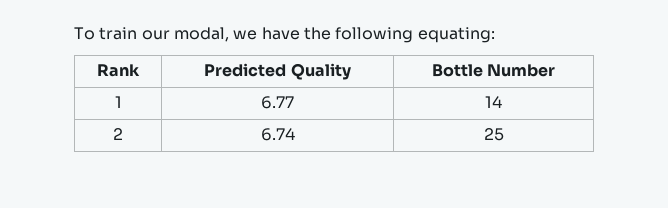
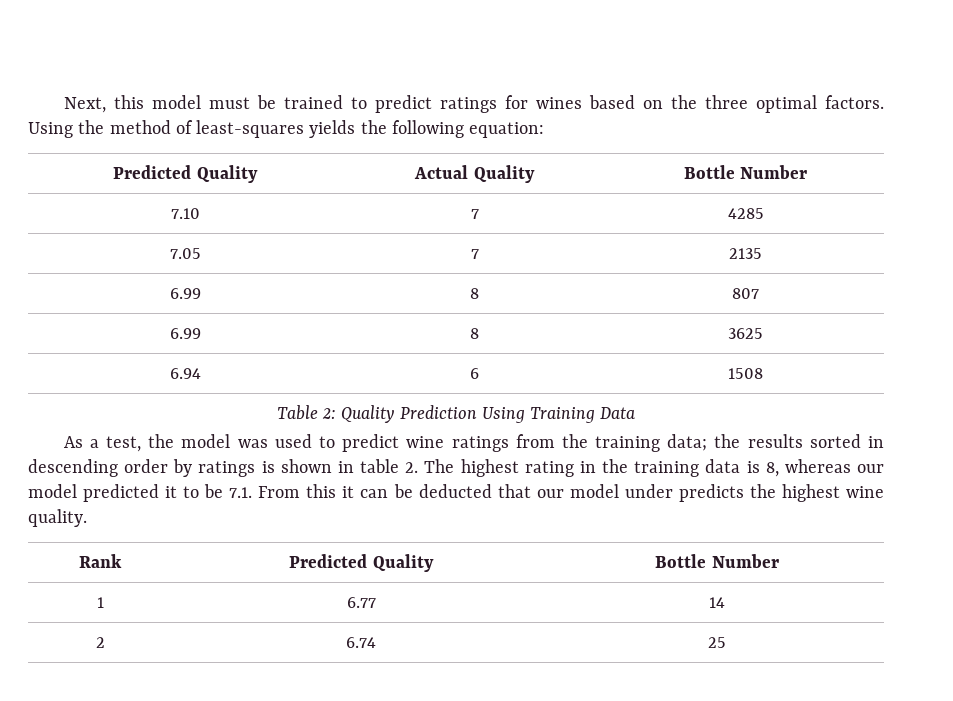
[74,27,495,43] To train our modal, we have the following equating: -> [63,95,885,113] [28,120,545,138] [113,165,258,183] [414,165,535,183] [683,165,808,179] [170,208,200,219] [470,209,479,219] [727,208,764,219] [169,248,201,259] [470,249,479,259] [729,248,762,259] [169,288,201,299] [470,288,479,299] [732,288,759,299] [169,328,201,339] [470,328,479,339] [728,328,763,339] [169,368,201,379] [470,368,479,379] [728,368,763,379] [276,405,636,423] [63,434,884,452] [28,459,884,477] [28,484,885,502] [28,509,87,527] Next, this model must be trained to predict ratings for wines based on the three optimal factors. Using the method of least-squares yields the following equation: // Predicted Quality | Actual Quality | Bottle Number // 7.10 | 7 | 4285 // 7.05 | 7 | 2135 // 6.99 | 8 | 807 // 6.99 | 8 | 3625 // 6.94 | 6 | 1508 // Table 2: Quality Prediction Using Training Data // As a test, the model was used to predict wine ratings from the training data; the results sorted in descending order by ratings is shown in table 2. The highest rating in the training data is 8, whereas our model predicted it to be 7.1. From this it can be deducted that our model under predicts the highest wine quality.

